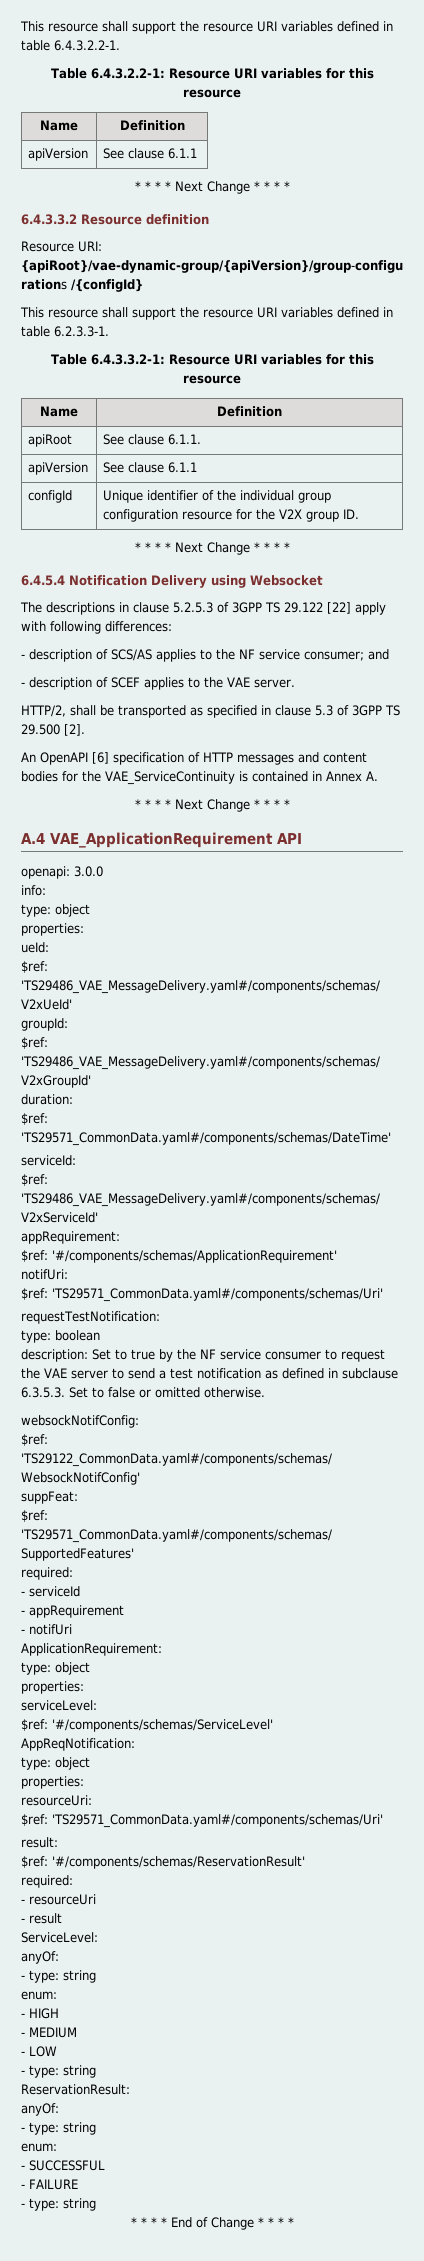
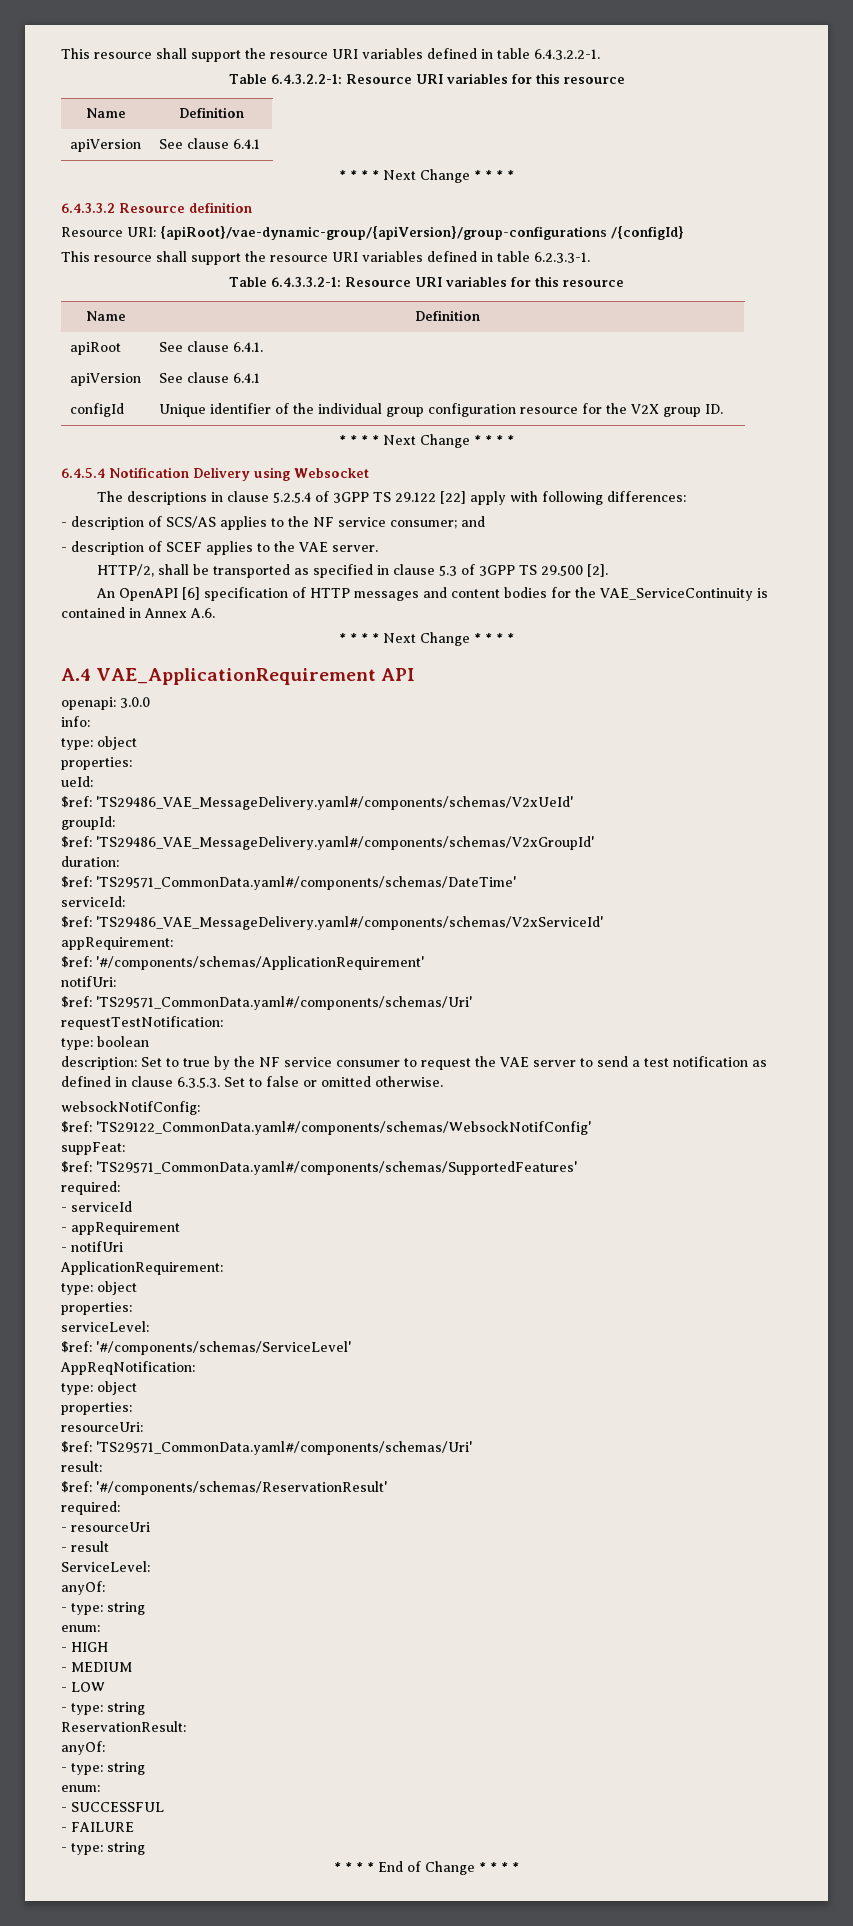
[168,148,198,159] 6.1.1 -> [232,139,260,149] 6.4.1
[168,434,202,445] [28,462,89,475] [103,462,198,473] 6.1.1. // apiVersion | See clause 6.1.1 -> [232,342,263,352] [69,373,141,386] [158,372,260,383] 6.4.1. // apiVersion | See clause 6.4.1
[173,602,213,613] 5.2.5.3 -> [272,492,311,503] 5.2.5.4
[366,771,378,781] A. -> [190,608,215,618] A.6.
[342,1368,398,1379] subclause -> [131,1076,173,1087] clause

